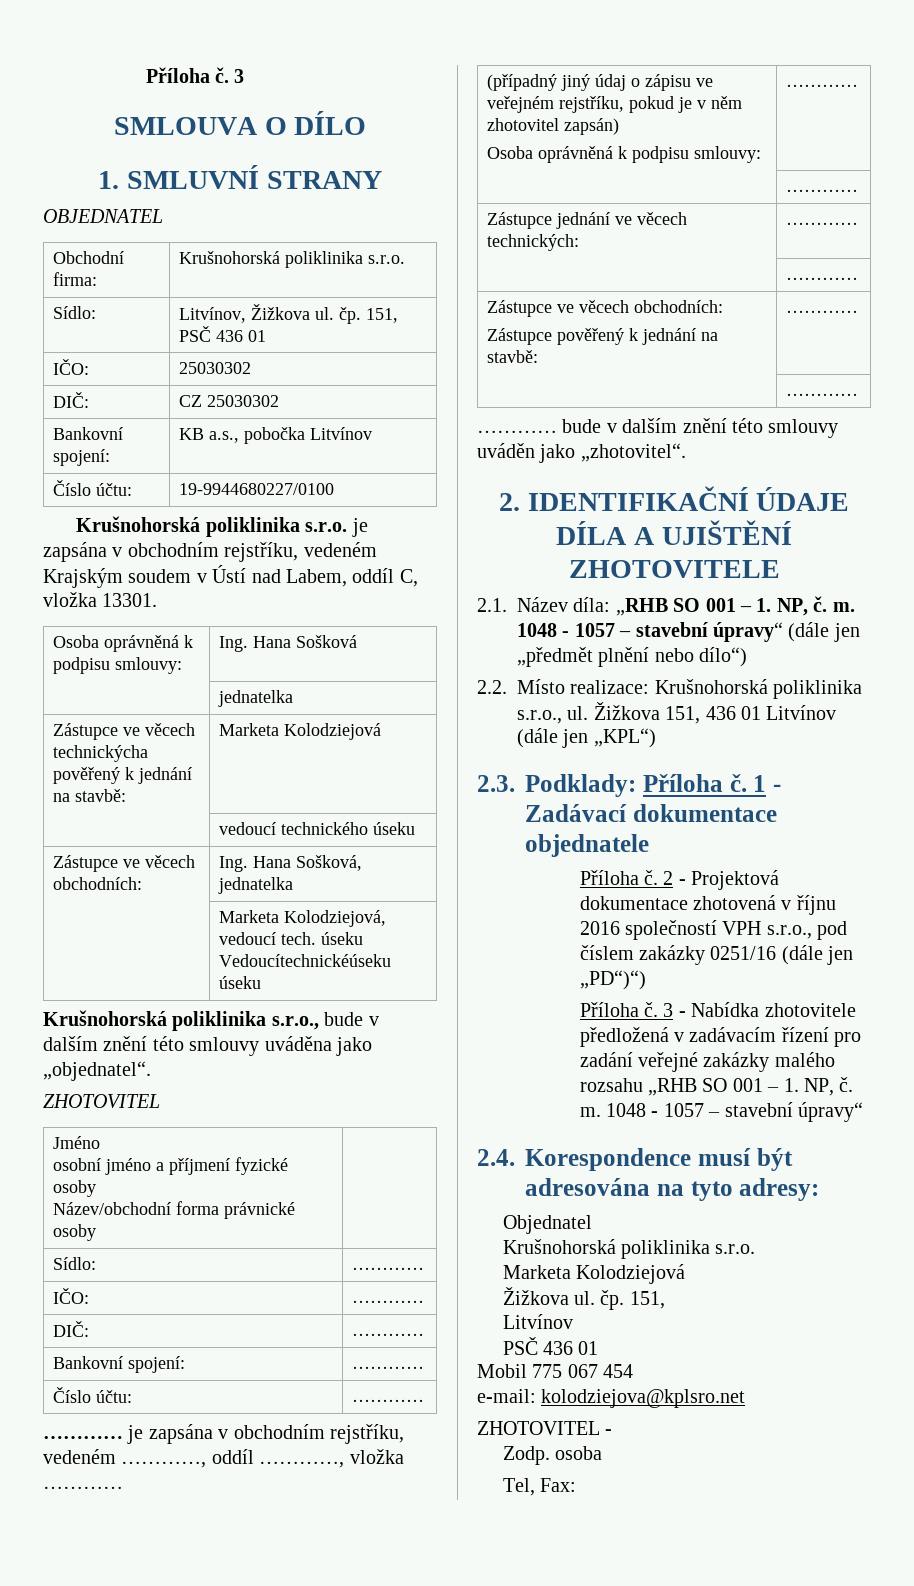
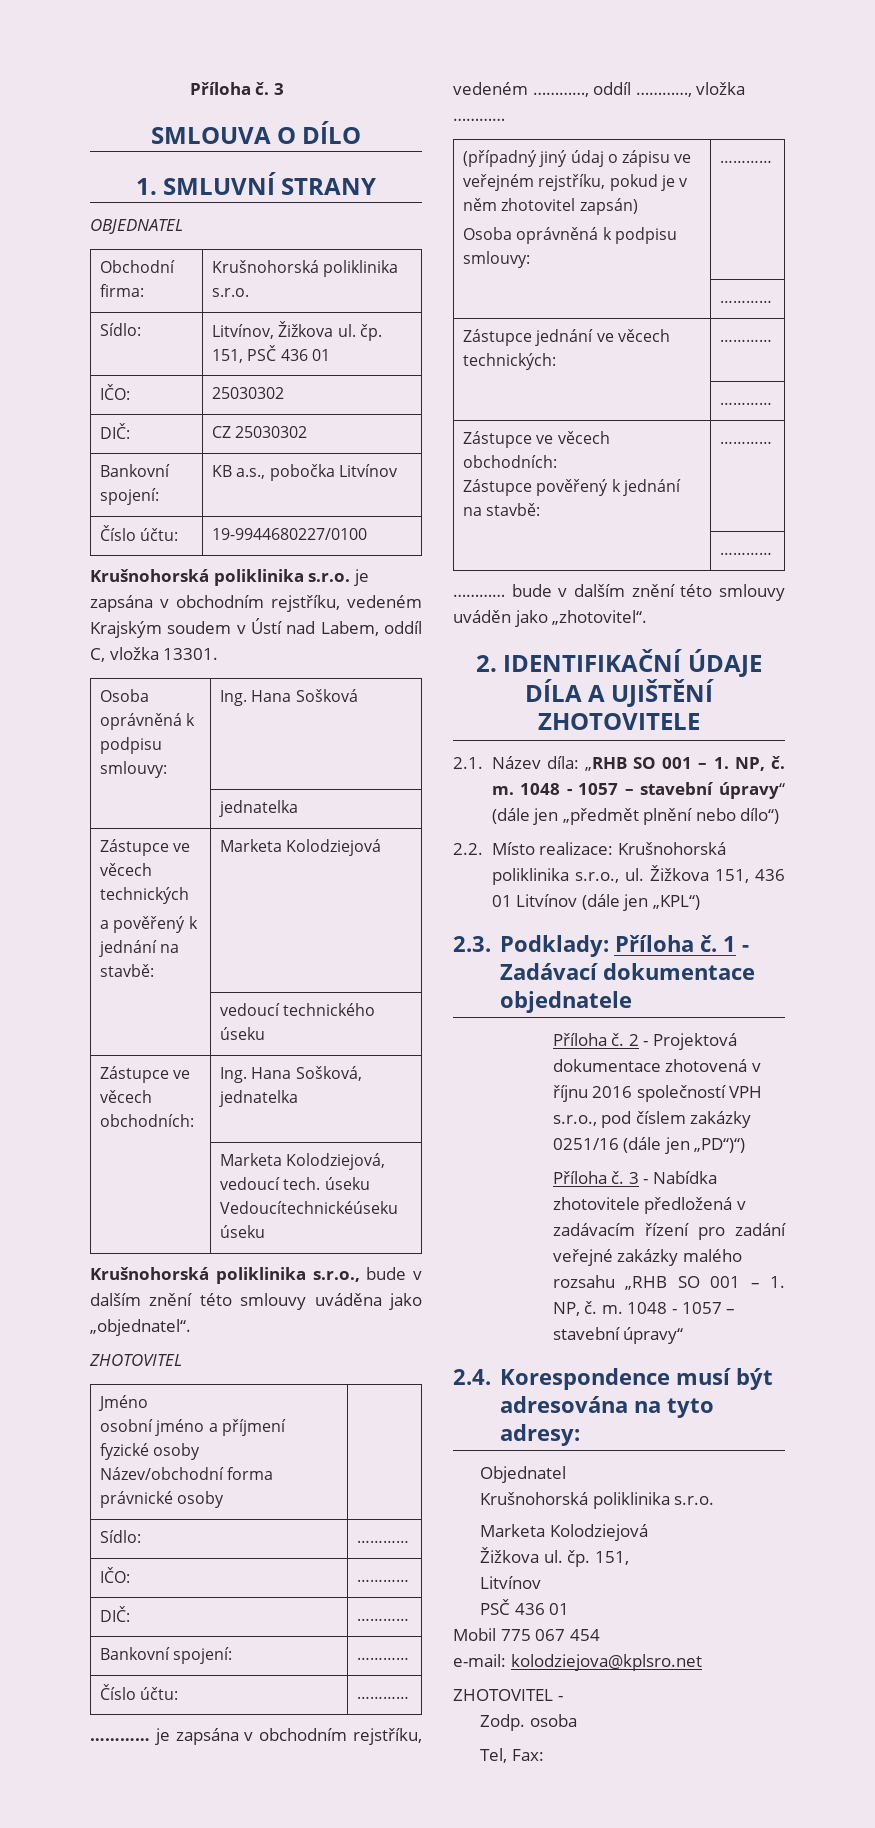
[53,745,149,762] technickýcha -> [100,887,190,904] [100,920,110,929] technických // a

